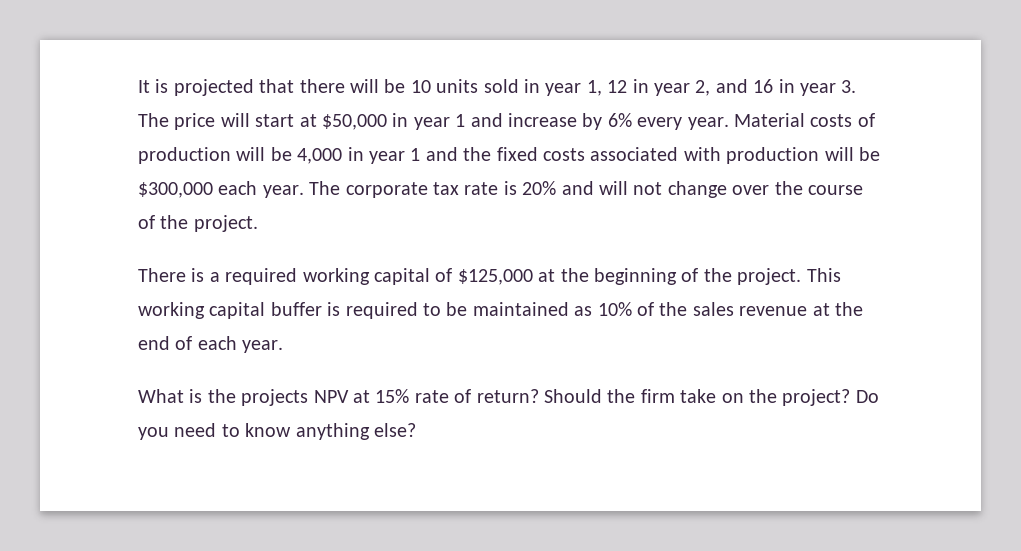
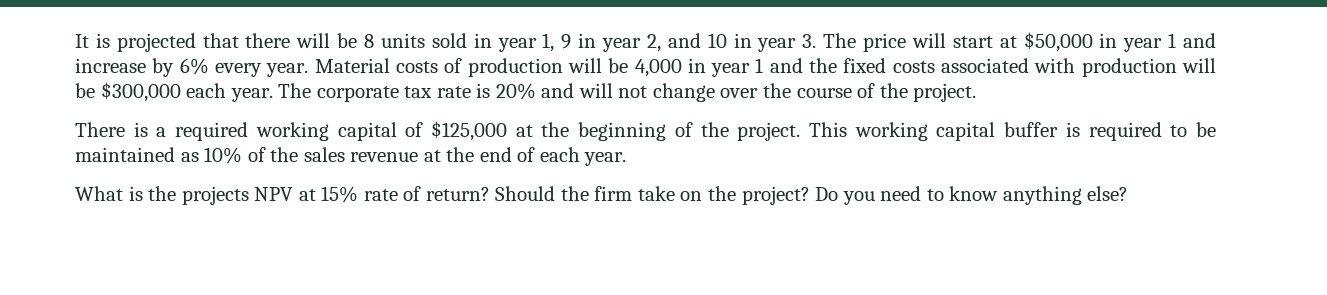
[410,80,431,93] 10 -> [364,34,375,48] 8
[607,80,628,93] 12 -> [561,34,572,49] 9
[753,79,774,93] 16 -> [707,33,727,48] 10

